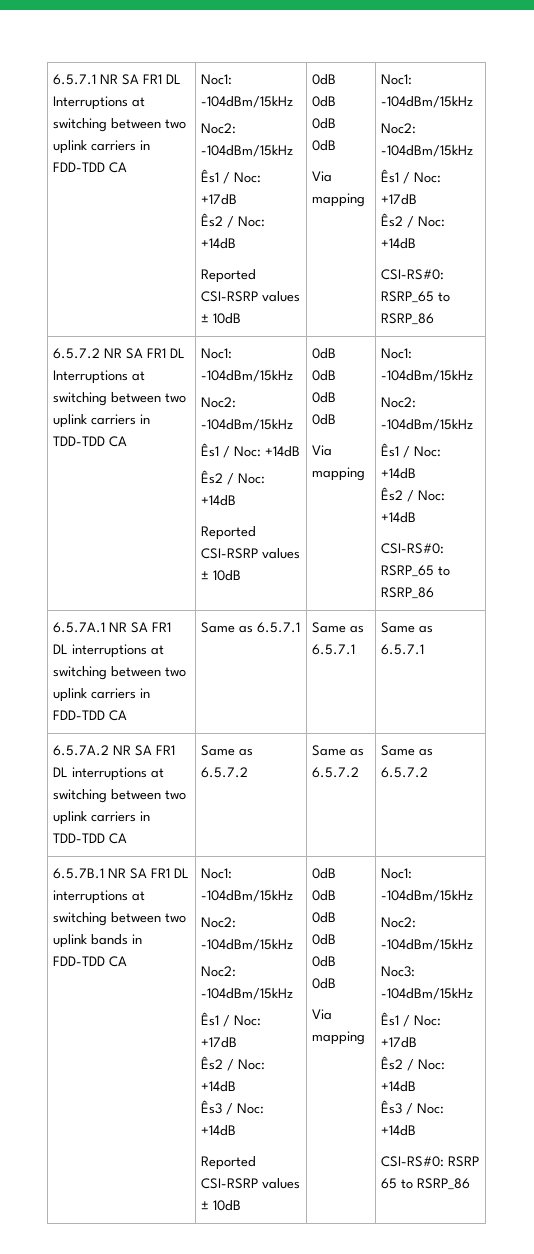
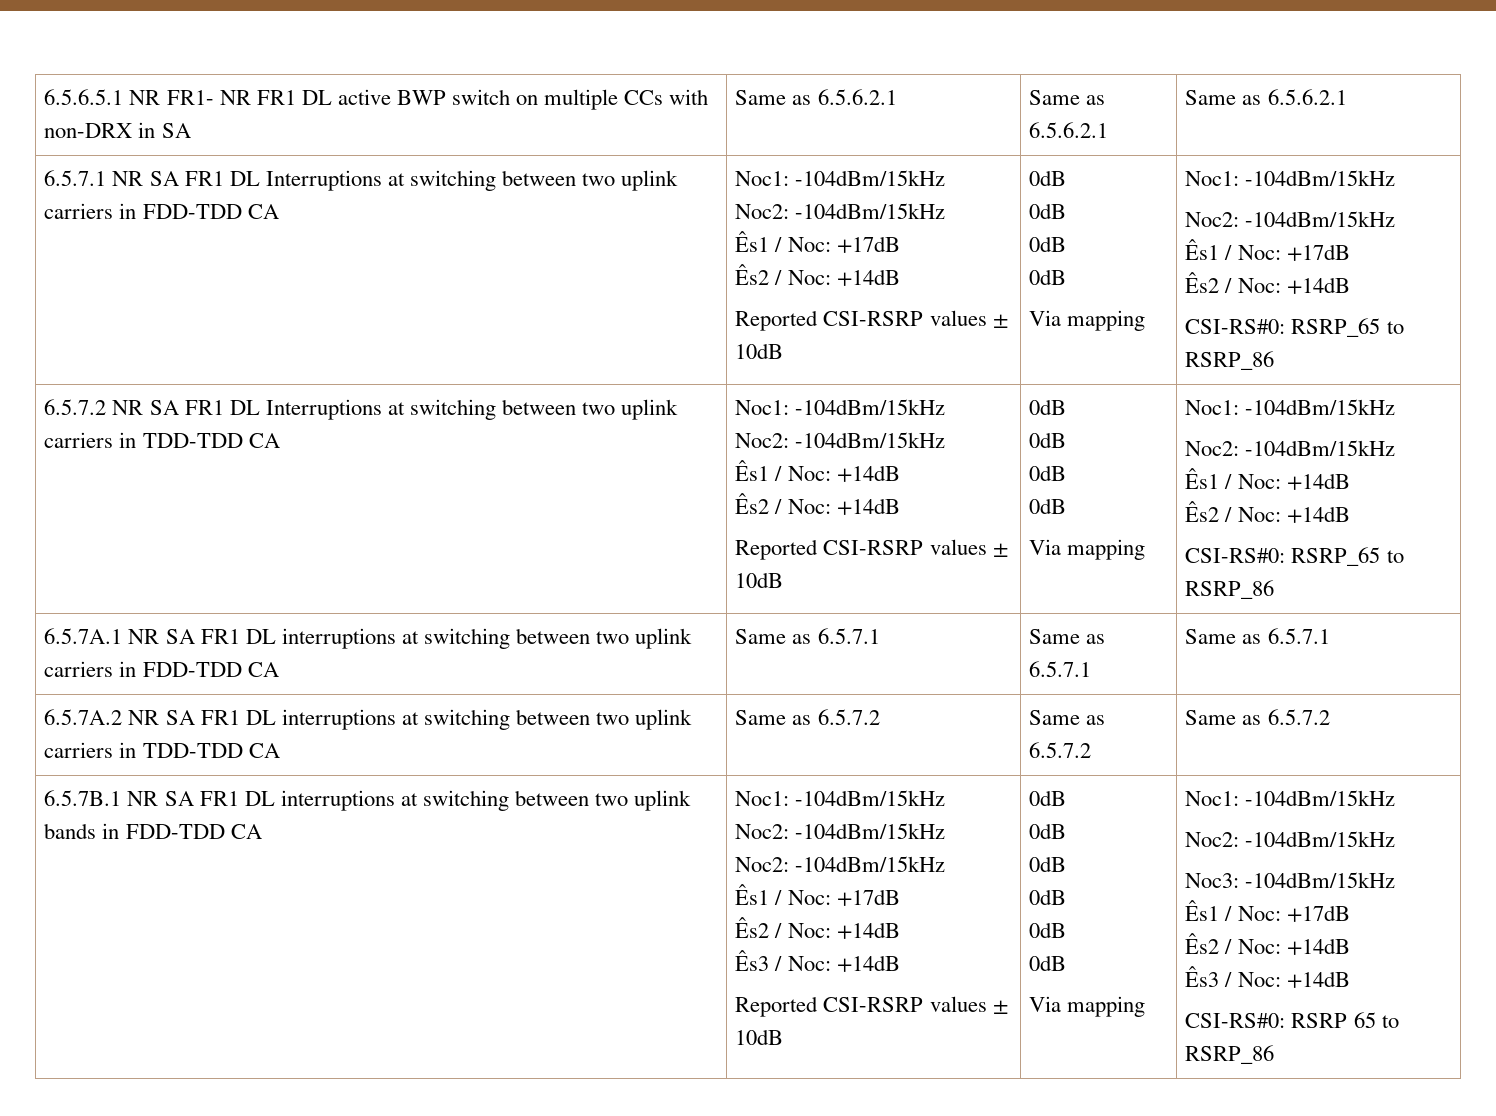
(53, 79) none -> [44,89,709,110] [44,122,191,138] [735,89,897,105] [1029,90,1106,105] [1029,122,1109,138] [1185,89,1347,105] 6.5.6.5.1 NR FR1- NR FR1 DL active BWP switch on multiple CCs with non-DRX in SA | Same as 6.5.6.2.1 | Same as 6.5.6.2.1 | Same as 6.5.6.2.1 //

